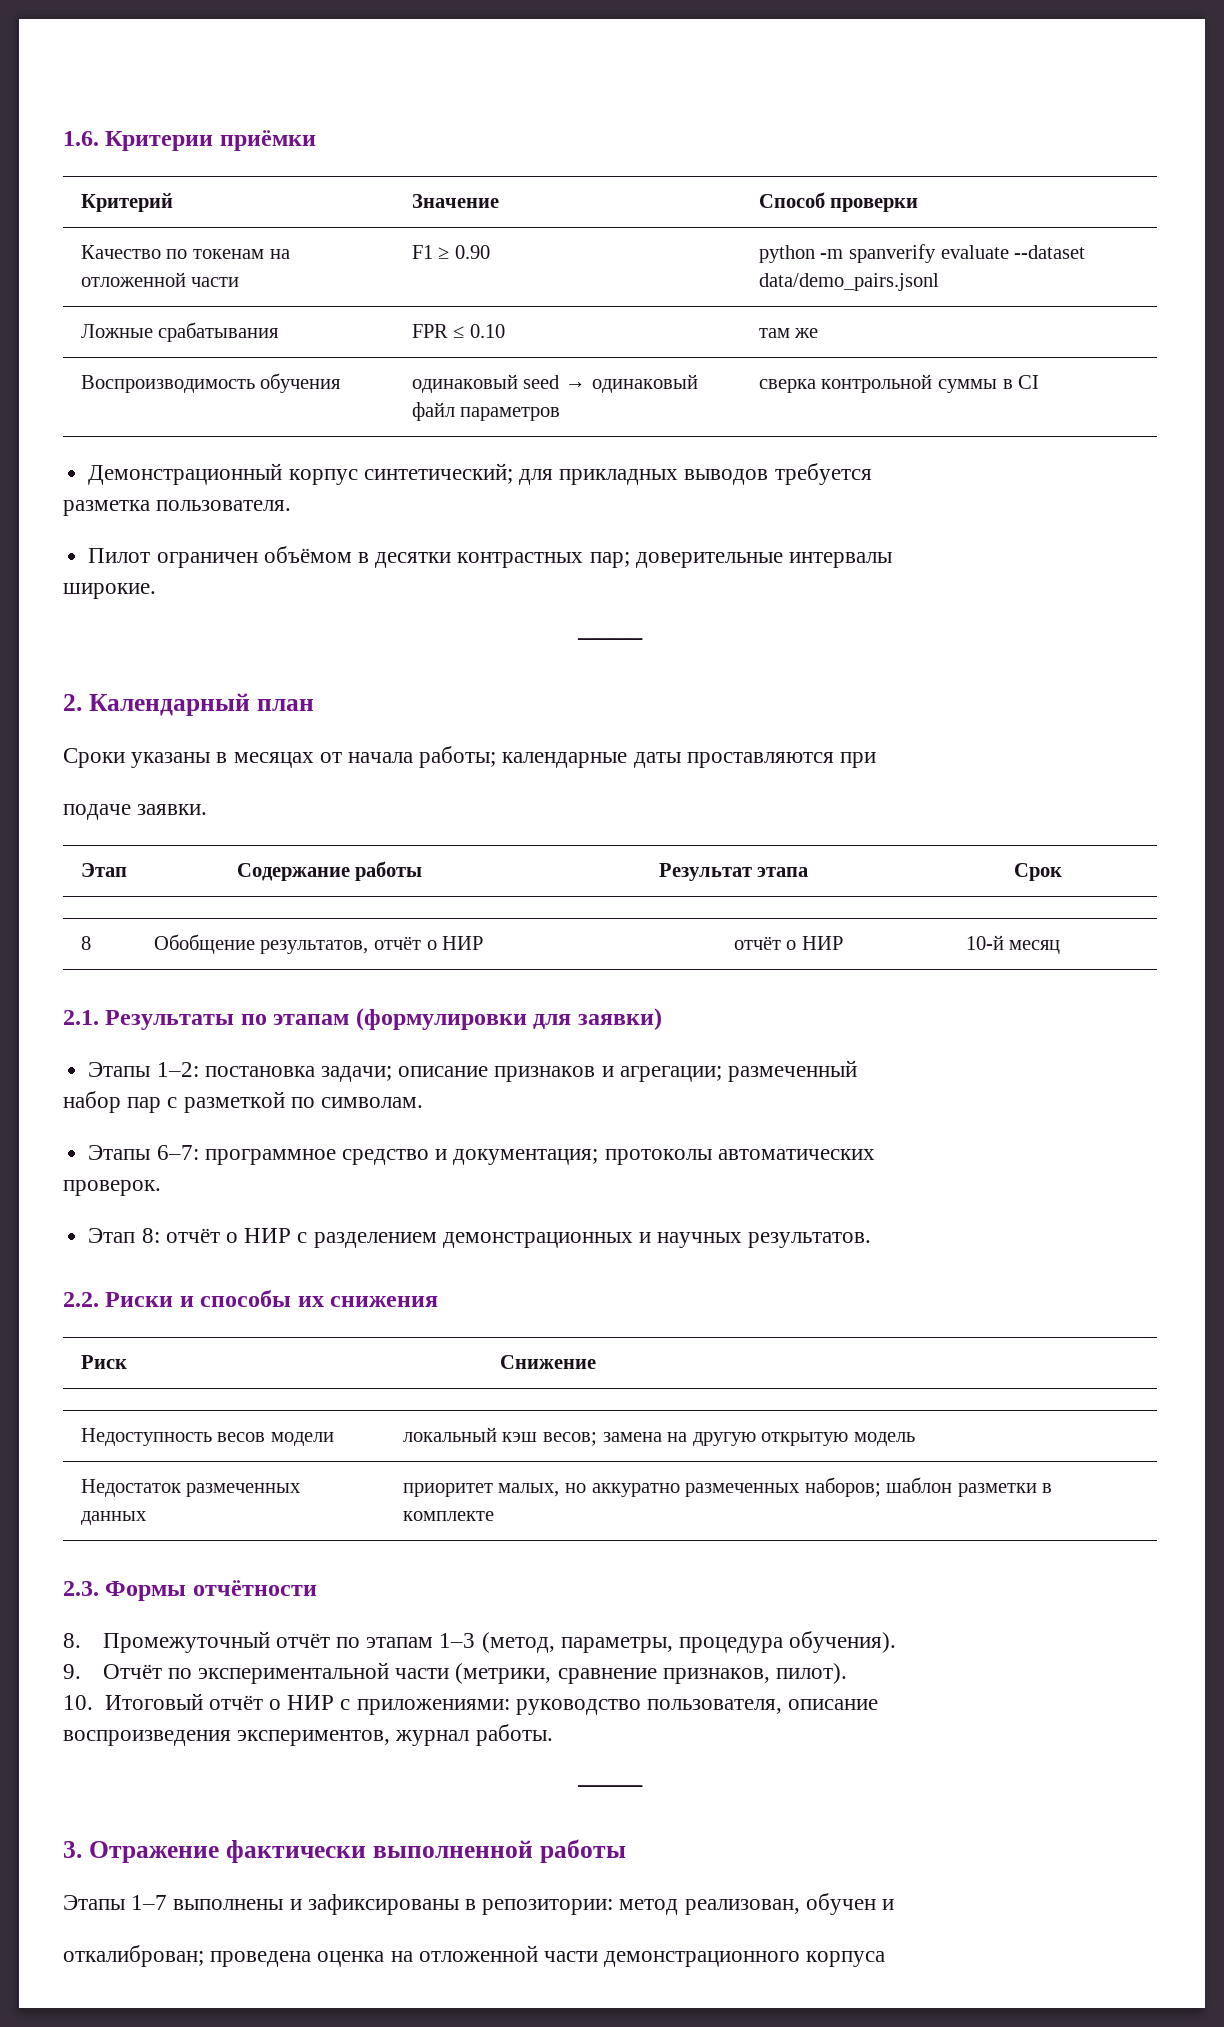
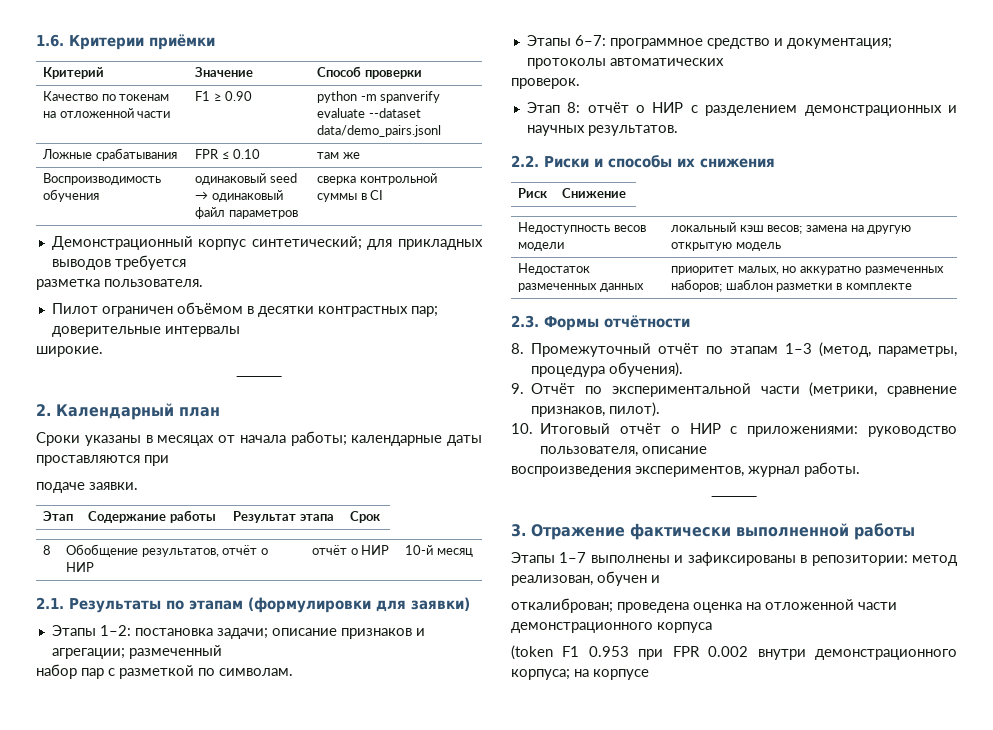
(886, 1959) none -> [511,645,957,660] [511,669,649,680] // (token F1 0.953 при FPR 0.002 внутри демонстрационного корпуса; на корпусе

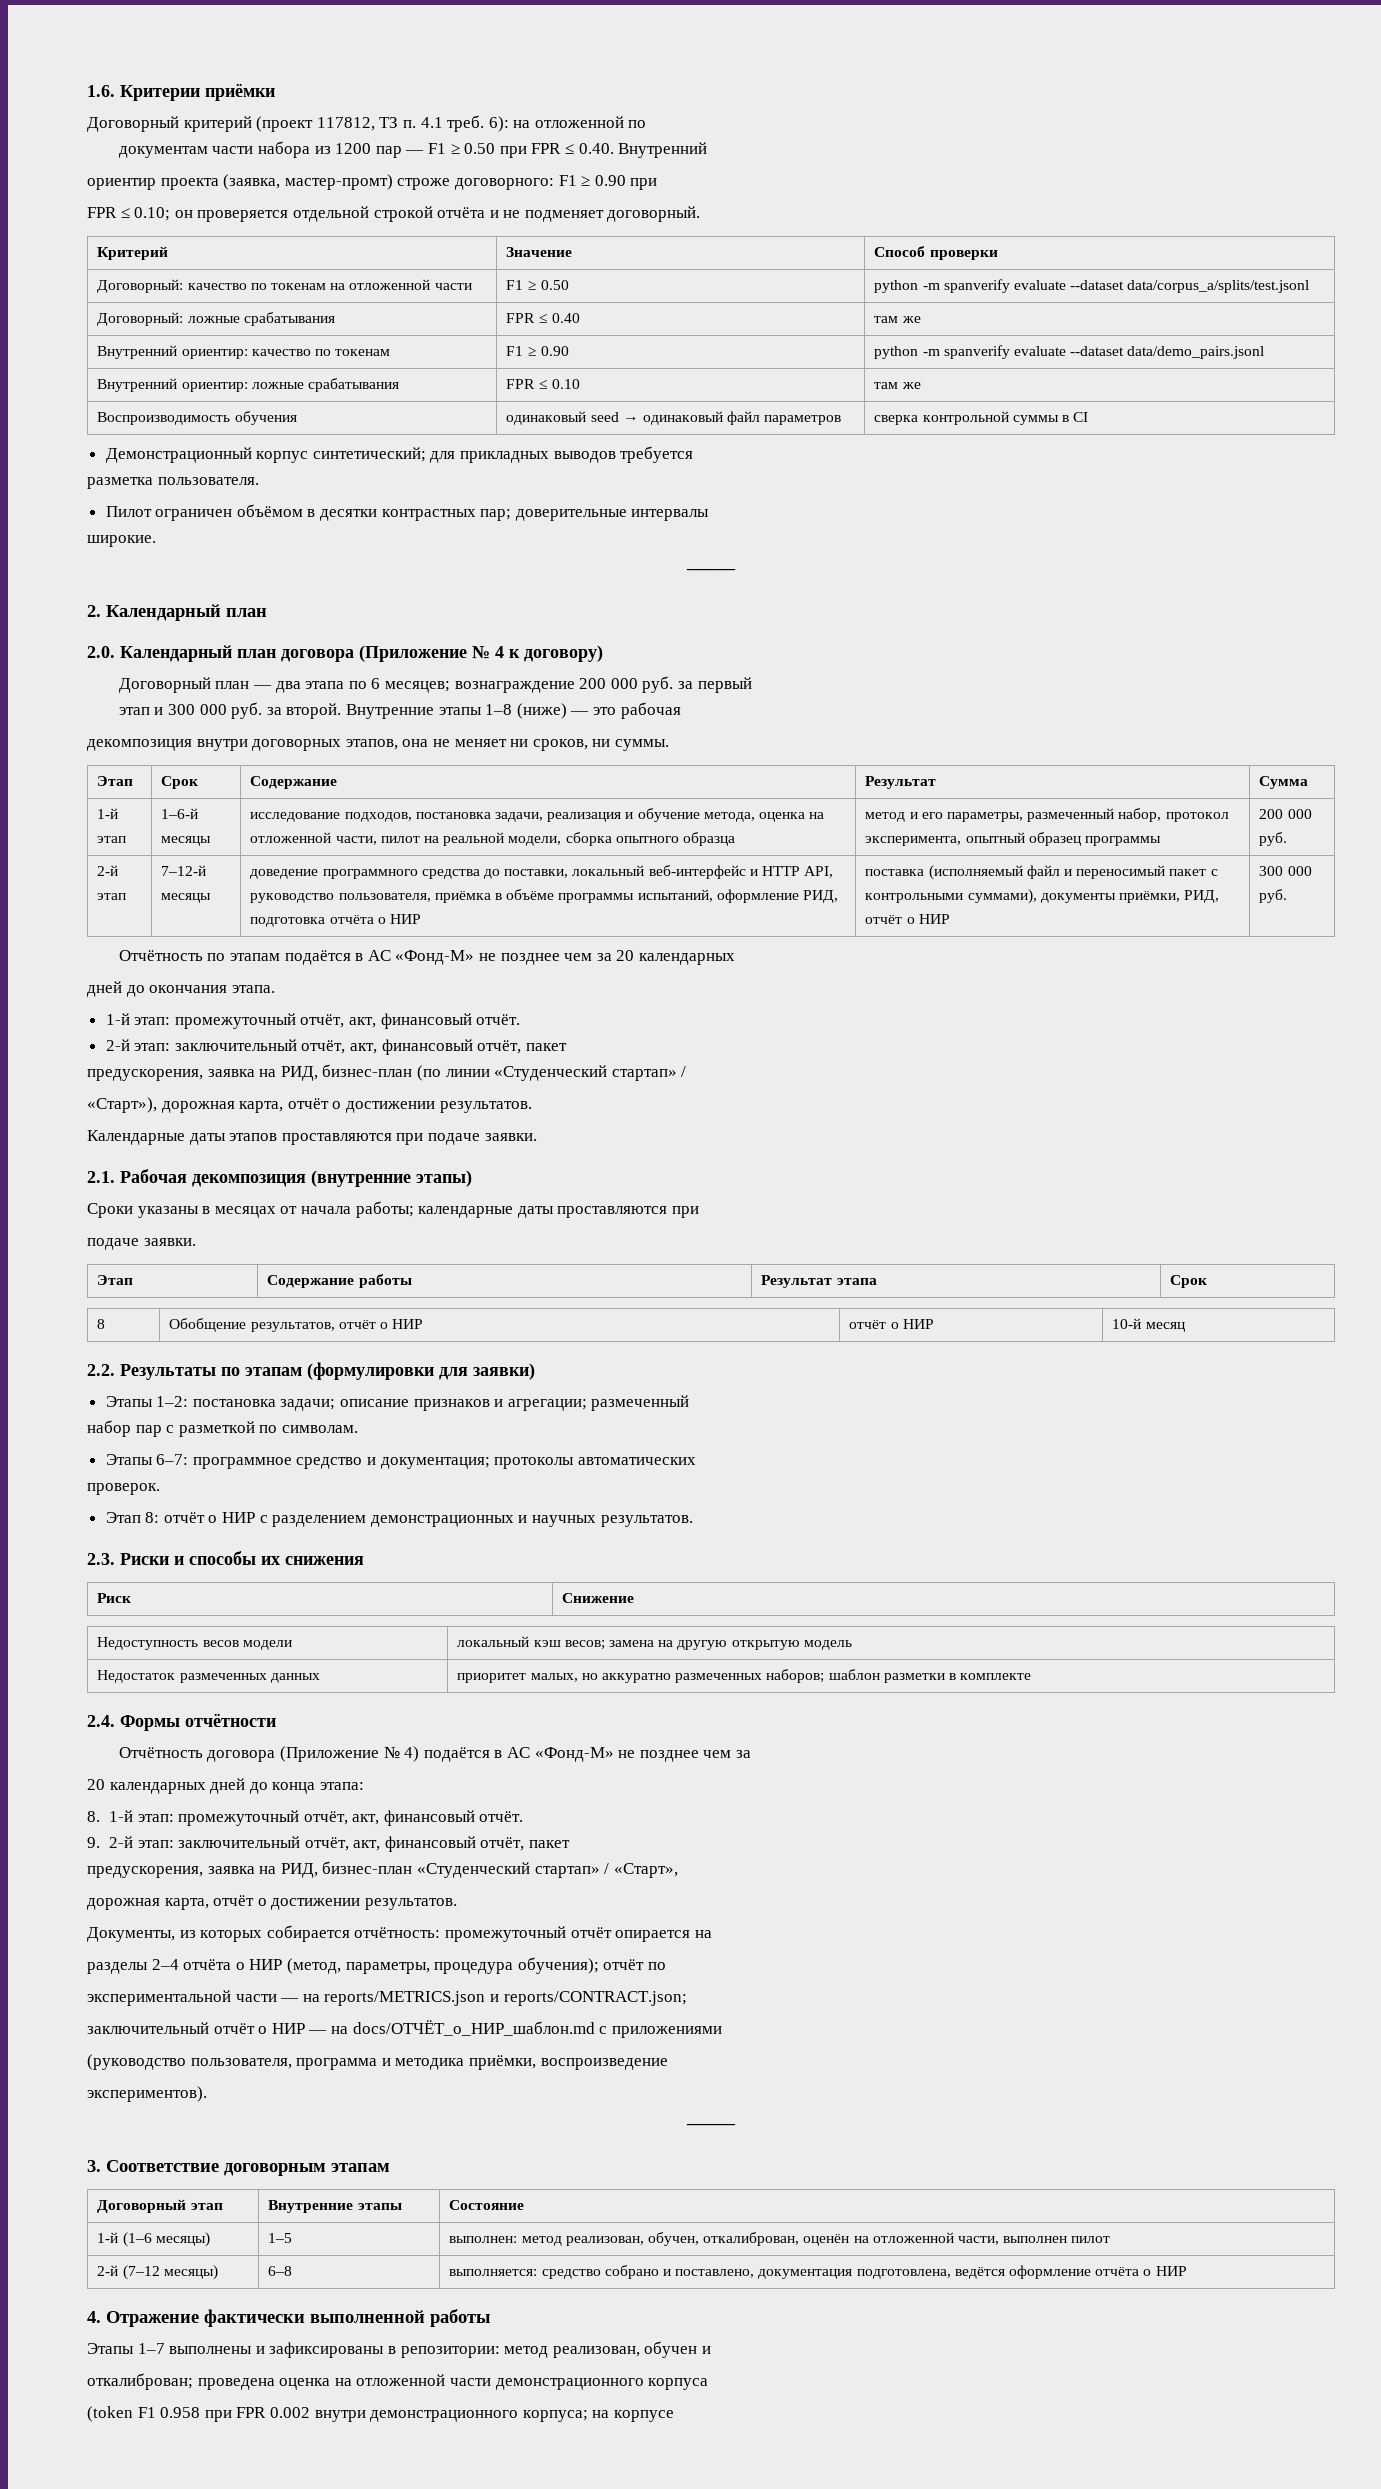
(215, 42) none -> [87,115,647,132] [118,141,708,158] [87,174,658,190] [87,206,701,222] // Договорный критерий (проект 117812, ТЗ п. 4.1 треб. 6): на отложенной по // документам части набора из 1200 пар — F1 ≥ 0.50 при FPR ≤ 0.40. Внутренний // ориентир проекта (заявка, мастер-промт) строже договорного: F1 ≥ 0.90 при // FPR ≤ 0.10; он проверяется отдельной строкой отчёта и не подменяет договорный.
[43,91,99,101] Качество -> [97,279,247,293] Договорный: качество
(171, 114) none -> [506,280,569,290] [874,279,1310,293] [97,312,335,326] [506,313,580,323] [874,316,921,323] [97,345,391,359] | F1 ≥ 0.50 | python -m spanverify evaluate --dataset data/corpus_a/splits/test.jsonl // Договорный: ложные срабатывания | FPR ≤ 0.40 | там же // Внутренний ориентир: качество по токенам
[42,149,93,159] Ложные -> [97,378,304,392] Внутренний ориентир: ложные
(220, 412) none -> [87,645,603,662] [118,676,752,693] [118,702,681,719] [87,739,669,751] [97,776,134,786] [161,776,199,789] [250,776,338,789] [865,776,937,789] [1259,776,1309,789] [97,808,119,819] [97,836,127,843] [161,808,199,819] [161,836,212,846] [250,808,825,822] [250,832,735,846] [865,808,1229,822] [865,832,1162,846] [1259,809,1312,819] [1259,832,1288,846] [97,865,119,876] [97,893,127,900] [161,865,207,876] [161,893,212,903] [250,865,834,879] [250,889,838,903] [250,914,422,927] [865,865,1218,880] [865,889,1220,904] [865,914,950,924] [1259,866,1312,876] [1259,889,1288,903] [118,950,735,965] [87,981,275,997] [105,1013,521,1029] [105,1039,567,1055] [87,1064,687,1081] [87,1097,532,1113] [87,1130,537,1145] [87,1169,472,1187] // 2.0. Календарный план договора (Приложение № 4 к договору) // Договорный план — два этапа по 6 месяцев; вознаграждение 200 000 руб. за первый // этап и 300 000 руб. за второй. Внутренние этапы 1–8 (ниже) — это рабочая // декомпозиция внутри договорных этапов, она не меняет ни сроков, ни суммы. // Этап | Срок | Содержание | Результат | Сумма // 1-й этап | 1–6-й месяцы | исследование подходов, постановка задачи, реализация и обучение метода, оценка на отложенной части, пилот на реальной модели, сборка опытного образца | метод и его параметры, размеченный набор, протокол эксперимента, опытный образец программы | 200 000 руб. // 2-й этап | 7–12-й месяцы | доведение программного средства до поставки, локальный веб-интерфейс и HTTP API, руководство пользователя, приёмка в объёме программы испытаний, оформление РИД, подготовка отчёта о НИР | поставка (исполняемый файл и переносимый пакет с контрольными суммами), документы приёмки, РИД, отчёт о НИР | 300 000 руб. // Отчётность по этапам подаётся в АС «Фонд-М» не позднее чем за 20 календарных // дней до окончания этапа. // 1-й этап: промежуточный отчёт, акт, финансовый отчёт. // 2-й этап: заключительный отчёт, акт, финансовый отчёт, пакет // предускорения, заявка на РИД, бизнес-план (по линии «Студенческий стартап» / // «Старт»), дорожная карта, отчёт о достижении результатов. // Календарные даты этапов проставляются при подаче заявки. // 2.1. Рабочая декомпозиция (внутренние этапы)
[36,597,64,609] 2.1. -> [87,1364,115,1376] 2.2.
[511,155,539,167] 2.2. -> [87,1553,115,1565] 2.3.
[511,315,539,328] 2.3. -> [87,1715,115,1727] 2.4.
[511,342,957,357] [531,362,684,377] [511,382,957,397] [531,402,661,417] [511,423,957,437] [540,446,708,457] [511,462,860,477] [711,496,757,501] [511,524,526,537] 8. Промежуточный отчёт по этапам 1–3 (метод, параметры, процедура обучения). // 9. Отчёт по экспериментальной части (метрики, сравнение признаков, пилот). // 10. Итоговый отчёт о НИР с приложениями: руководство пользователя, описание // воспроизведения экспериментов, журнал работы. // ──── // 3. -> [118,1746,751,1762] [87,1778,364,1794] [87,1810,524,1826] [87,1836,571,1852] [87,1861,678,1878] [87,1895,457,1910] [87,1925,712,1942] [87,1957,666,1974] [87,1990,687,2006] [87,2020,722,2038] [87,2054,668,2070] [87,2086,207,2102] [686,2124,736,2130] [87,2160,390,2176] [97,2199,223,2213] [268,2200,402,2213] [449,2200,525,2210] [97,2232,210,2247] [268,2233,293,2243] [449,2232,1111,2246] [97,2265,218,2280] [268,2266,293,2276] [449,2265,1187,2279] [87,2311,101,2323] Отчётность договора (Приложение № 4) подаётся в АС «Фонд-М» не позднее чем за // 20 календарных дней до конца этапа: // 8. 1-й этап: промежуточный отчёт, акт, финансовый отчёт. // 9. 2-й этап: заключительный отчёт, акт, финансовый отчёт, пакет // предускорения, заявка на РИД, бизнес-план «Студенческий стартап» / «Старт», // дорожная карта, отчёт о достижении результатов. // Документы, из которых собирается отчётность: промежуточный отчёт опирается на // разделы 2–4 отчёта о НИР (метод, параметры, процедура обучения); отчёт по // экспериментальной части — на reports/METRICS.json и reports/CONTRACT.json; // заключительный отчёт о НИР — на docs/ОТЧЁТ_о_НИР_шаблон.md с приложениями // (руководство пользователя, программа и методика приёмки, воспроизведение // экспериментов). // ──── // 3. Соответствие договорным этапам // Договорный этап | Внутренние этапы | Состояние // 1-й (1–6 месяцы) | 1–5 | выполнен: метод реализован, обучен, откалиброван, оценён на отложенной части, выполнен пилот // 2-й (7–12 месяцы) | 6–8 | выполняется: средство собрано и поставлено, документация подготовлена, ведётся оформление отчёта о НИР // 4.
[588,646,629,657] 0.953 -> [160,2407,201,2418] 0.958

